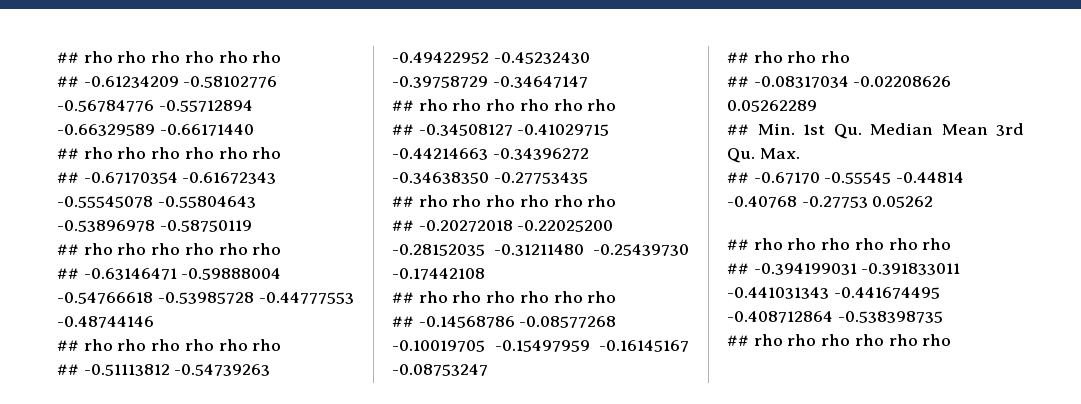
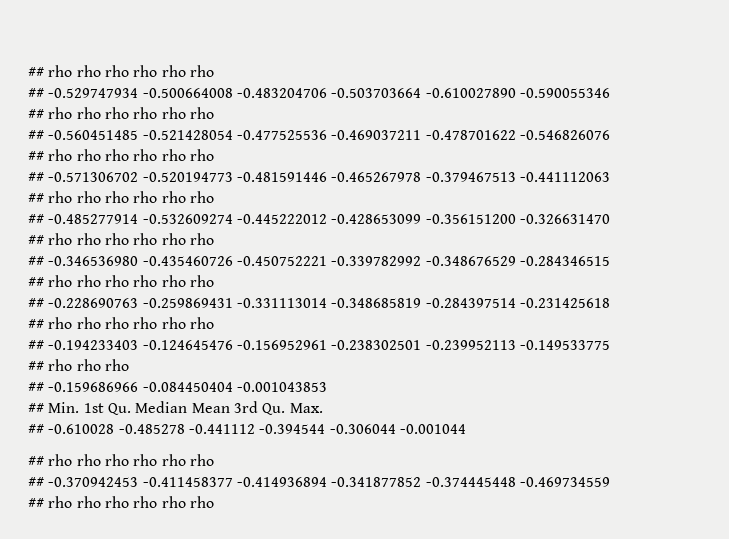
[57,51,282,63] [57,76,278,88] [57,100,253,112] [57,124,254,136] [57,147,282,159] [57,172,277,184] [57,196,256,208] [57,220,252,232] [57,243,282,255] [57,268,282,280] [57,292,354,304] [57,316,154,328] [57,339,282,351] [57,364,271,376] [392,52,590,64] [392,76,588,88] [392,99,617,111] [392,124,610,136] [392,148,589,160] [392,172,588,184] [392,195,617,207] [392,220,614,232] [392,244,689,256] [392,268,485,280] [392,291,617,303] [392,316,617,328] [392,340,689,352] [392,364,488,376] ## rho rho rho rho rho rho // ## -0.61234209 -0.58102776 -0.56784776 -0.55712894 -0.66329589 -0.66171440 // ## rho rho rho rho rho rho // ## -0.67170354 -0.61672343 -0.55545078 -0.55804643 -0.53896978 -0.58750119 // ## rho rho rho rho rho rho // ## -0.63146471 -0.59888004 -0.54766618 -0.53985728 -0.44777553 -0.48744146 // ## rho rho rho rho rho rho // ## -0.51113812 -0.54739263 -0.49422952 -0.45232430 -0.39758729 -0.34647147 // ## rho rho rho rho rho rho // ## -0.34508127 -0.41029715 -0.44214663 -0.34396272 -0.34638350 -0.27753435 // ## rho rho rho rho rho rho // ## -0.20272018 -0.22025200 -0.28152035 -0.31211480 -0.25439730 -0.17442108 // ## rho rho rho rho rho rho // ## -0.14568786 -0.08577268 -0.10019705 -0.15497959 -0.16145167 -0.08753247 -> [28,65,214,77] [28,88,610,98] [28,107,214,119] [28,130,610,140] [28,149,214,161] [28,172,610,182] [28,191,214,203] [28,214,610,224] [28,233,214,245] [28,256,610,266] [28,275,214,287] [28,298,610,308] [28,317,214,329] [28,340,610,350] ## rho rho rho rho rho rho // ## -0.529747934 -0.500664008 -0.483204706 -0.503703664 -0.610027890 -0.590055346 // ## rho rho rho rho rho rho // ## -0.560451485 -0.521428054 -0.477525536 -0.469037211 -0.478701622 -0.546826076 // ## rho rho rho rho rho rho // ## -0.571306702 -0.520194773 -0.481591446 -0.465267978 -0.379467513 -0.441112063 // ## rho rho rho rho rho rho // ## -0.485277914 -0.532609274 -0.445222012 -0.428653099 -0.356151200 -0.326631470 // ## rho rho rho rho rho rho // ## -0.346536980 -0.435460726 -0.450752221 -0.339782992 -0.348676529 -0.284346515 // ## rho rho rho rho rho rho // ## -0.228690763 -0.259869431 -0.331113014 -0.348685819 -0.284397514 -0.231425618 // ## rho rho rho rho rho rho // ## -0.194233403 -0.124645476 -0.156952961 -0.238302501 -0.239952113 -0.149533775
[753,76,952,88] [727,100,817,112] -0.08317034 -0.02208626 0.05262289 -> [48,382,327,392] -0.159686966 -0.084450404 -0.001043853
[753,172,965,184] [727,196,934,208] [727,238,952,250] [727,263,961,275] [727,287,940,299] [727,311,943,323] -0.67170 -0.55545 -0.44814 -0.40768 -0.27753 0.05262 // ## rho rho rho rho rho rho // ## -0.394199031 -0.391833011 -0.441031343 -0.441674495 -0.408712864 -0.538398735 -> [48,424,466,434] [28,454,214,466] [28,477,610,487] -0.610028 -0.485278 -0.441112 -0.394544 -0.306044 -0.001044 // ## rho rho rho rho rho rho // ## -0.370942453 -0.411458377 -0.414936894 -0.341877852 -0.374445448 -0.469734559

